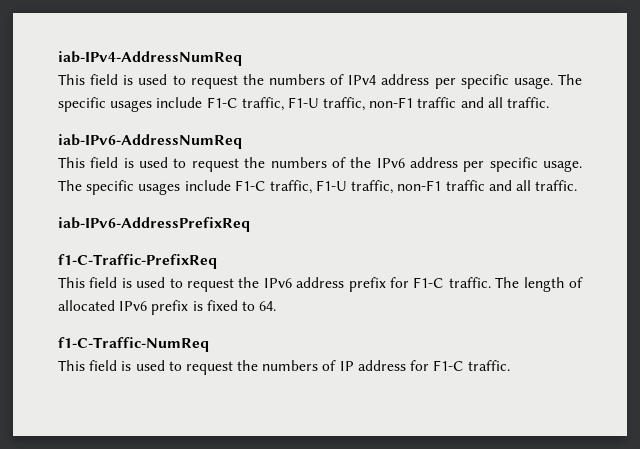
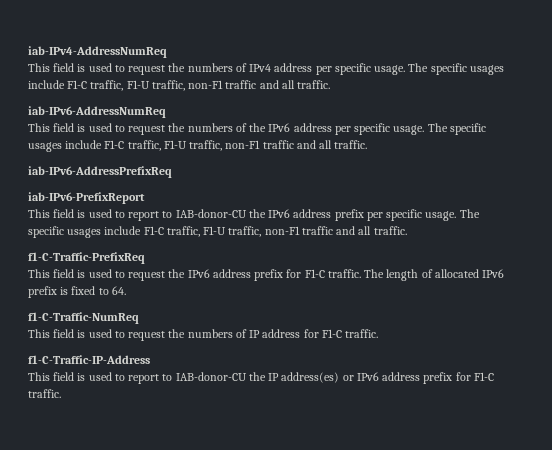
(250, 224) none -> [28,192,145,204] [28,209,480,221] [28,226,407,238] // iab-IPv6-PrefixReport // This field is used to report to IAB-donor-CU the IPv6 address prefix per specific usage. The specific usages include F1-C traffic, F1-U traffic, non-F1 traffic and all traffic.
(511, 365) none -> [28,355,150,364] [28,372,494,384] [28,389,61,398] // f1-C-Traffic-IP-Address // This field is used to report to IAB-donor-CU the IP address(es) or IPv6 address prefix for F1-C traffic.

